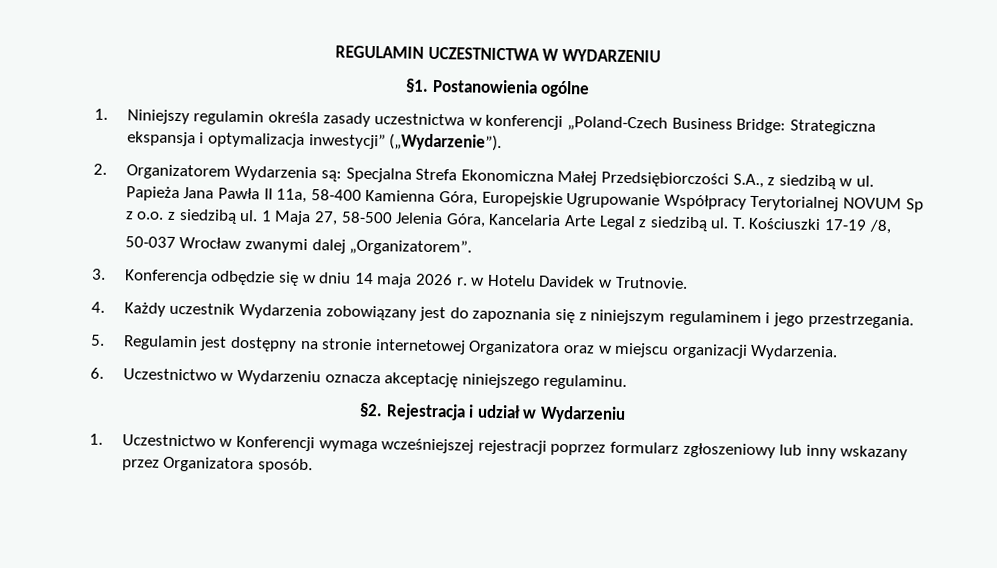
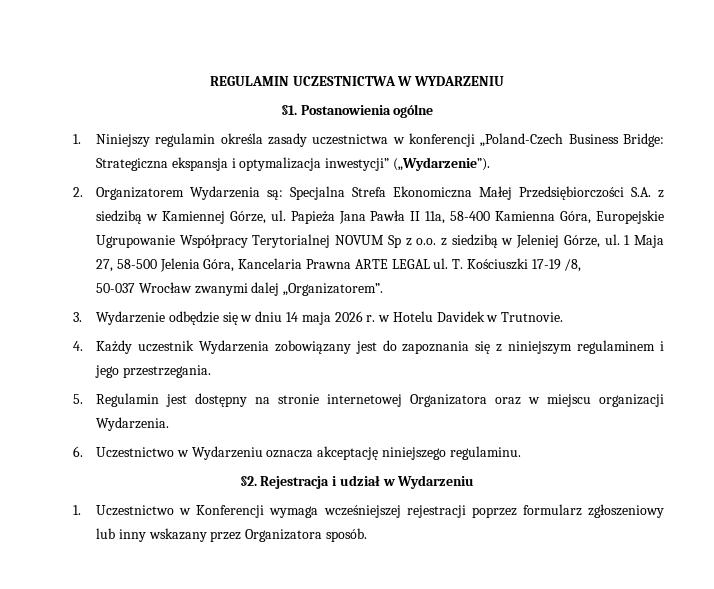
[732,173,853,190] S.A., z siedzibą w -> [631,187,664,198] [96,210,266,224] S.A. z siedzibą w Kamiennej Górze,
(237, 216) none -> [501,234,600,248] w Jeleniej Górze,
[563,215,708,232] Arte Legal z siedzibą -> [305,259,430,269] Prawna ARTE LEGAL
[123,269,208,285] Konferencja -> [96,311,166,325] Wydarzenie

